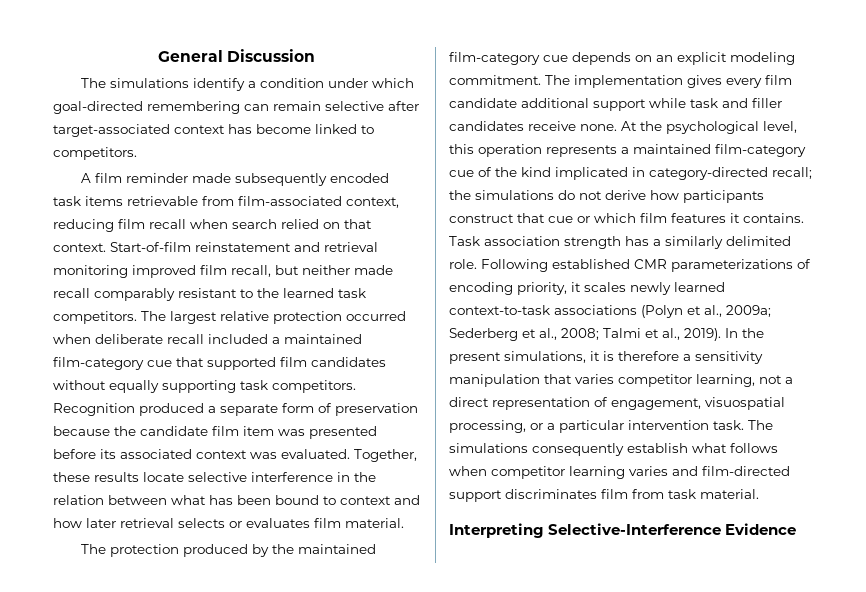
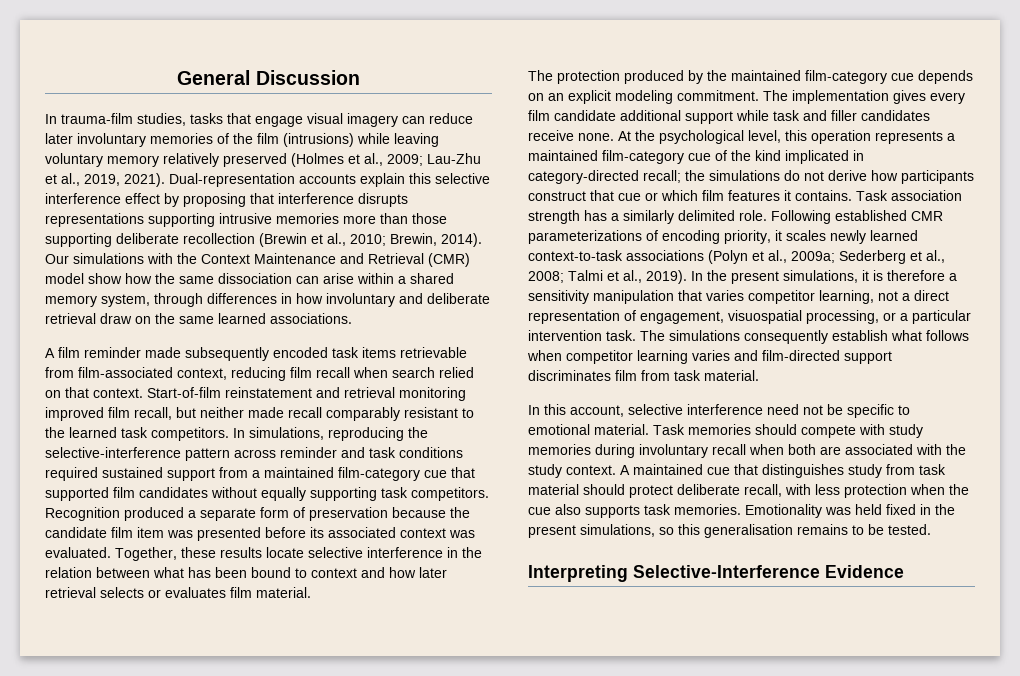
[80,78,414,91] [53,101,419,114] [53,124,374,137] [53,147,137,160] The simulations identify a condition under which goal-directed remembering can remain selective after target-associated context has become linked to competitors. -> [45,113,473,127] [45,133,439,147] [45,153,481,167] [45,173,490,187] [45,193,408,207] [45,213,447,227] [45,233,482,247] [45,253,470,267] [45,273,454,284] [45,293,490,307] [45,313,352,324] In trauma-film studies, tasks that engage visual imagery can reduce later involuntary memories of the film (intrusions) while leaving voluntary memory relatively preserved (Holmes et al., 2009; Lau-Zhu et al., 2019, 2021). Dual-representation accounts explain this selective interference effect by proposing that interference disrupts representations supporting intrusive memories more than those supporting deliberate recollection (Brewin et al., 2010; Brewin, 2014). Our simulations with the Context Maintenance and Retrieval (CMR) model show how the same dissociation can arise within a shared memory system, through differences in how involuntary and deliberate retrieval draw on the same learned associations.
[141,311,406,324] [53,334,268,344] The largest relative protection occurred when deliberate recall included -> [233,427,428,441] [45,447,463,461] [45,467,248,481] In simulations, reproducing the selective-interference pattern across reminder and task conditions required sustained support from
(759, 494) none -> [528,404,910,418] [528,424,923,438] [528,444,966,458] [528,464,946,478] [528,484,969,498] [528,504,955,518] [528,524,931,538] // In this account, selective interference need not be specific to emotional material. Task memories should compete with study memories during involuntary recall when both are associated with the study context. A maintained cue that distinguishes study from task material should protect deliberate recall, with less protection when the cue also supports task memories. Emotionality was held fixed in the present simulations, so this generalisation remains to be tested.

